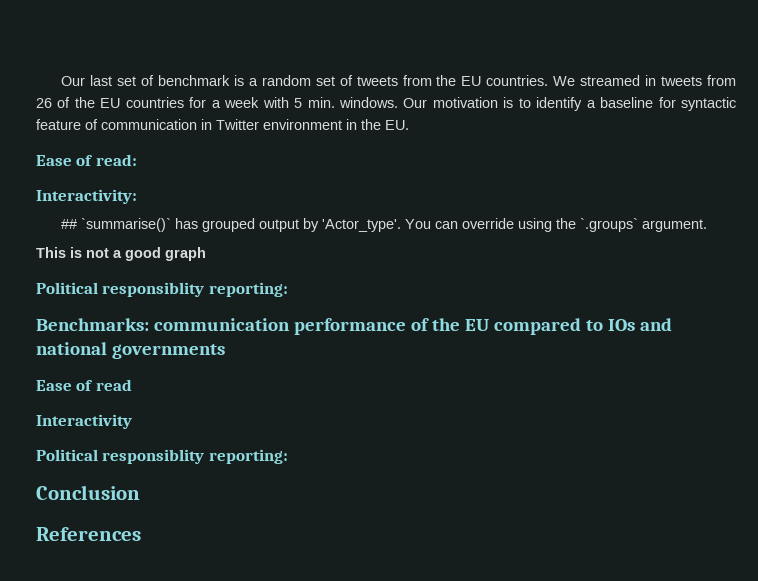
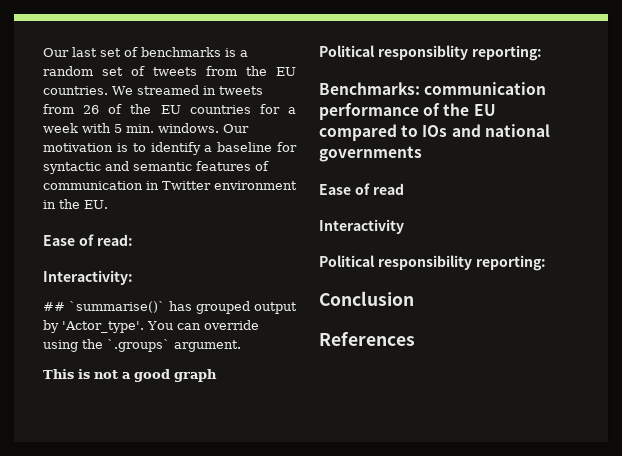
[157,75,230,86] benchmark -> [141,47,221,57] benchmarks
[36,119,81,130] feature -> [105,161,251,171] and semantic features
[102,449,205,464] responsiblity -> [377,255,472,270] responsibility

